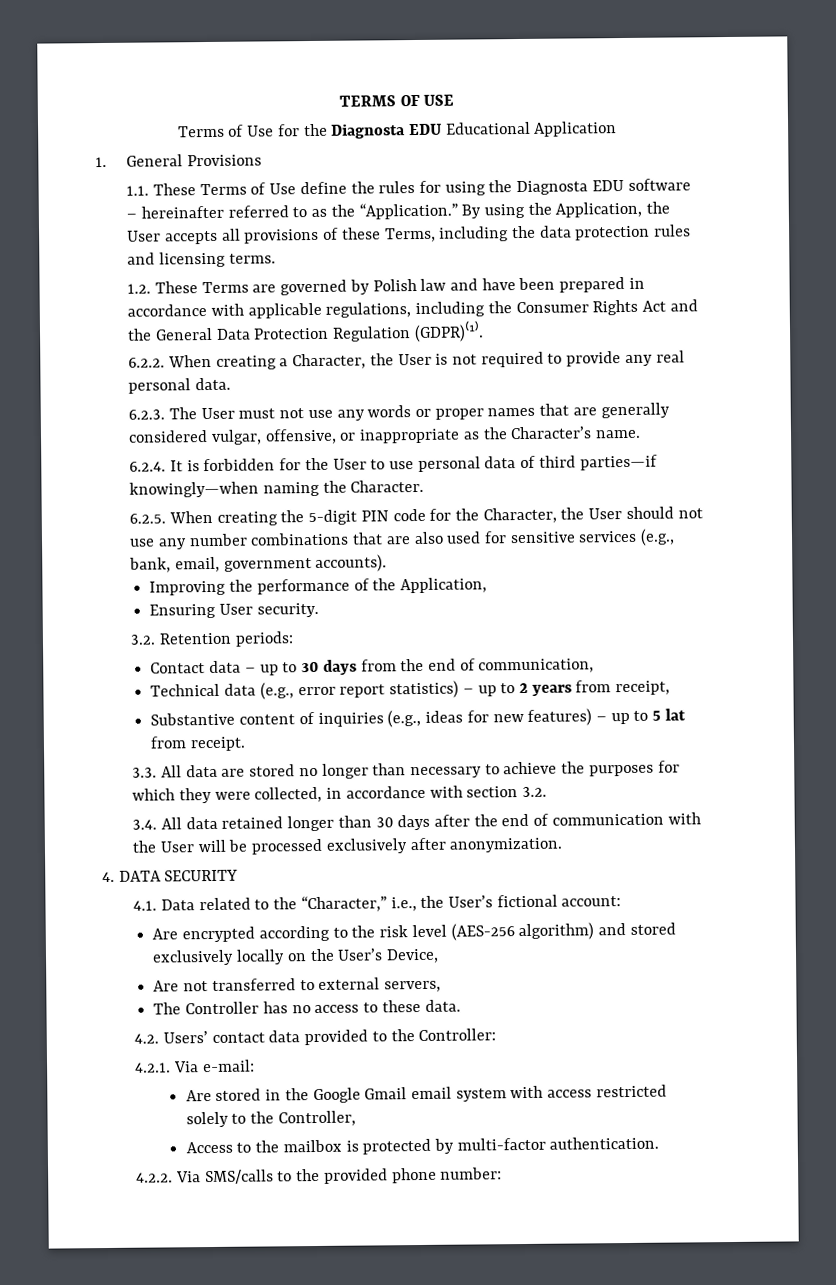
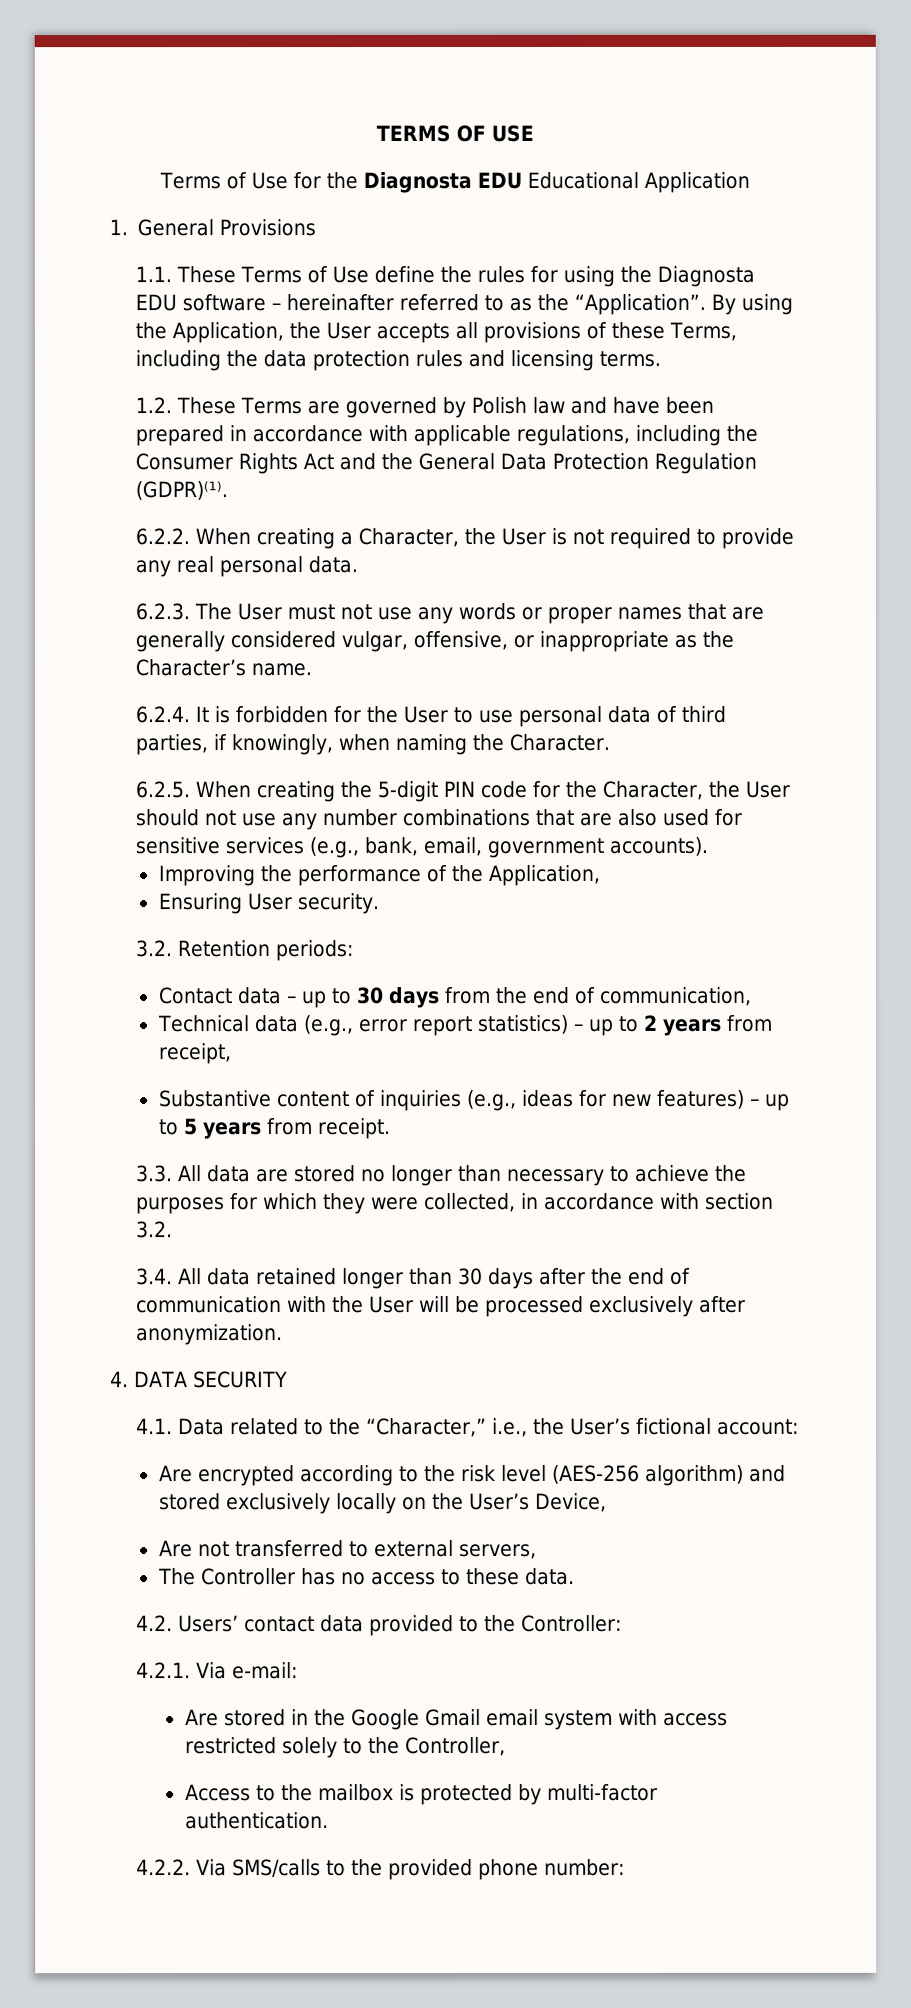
[358,202,458,220] “Application.” -> [574,293,707,315] “Application”.
[579,454,658,471] [129,481,260,498] parties—if knowingly—when -> [135,734,391,756] parties, if knowingly, when
[664,708,686,721] lat -> [202,1122,262,1140] years

